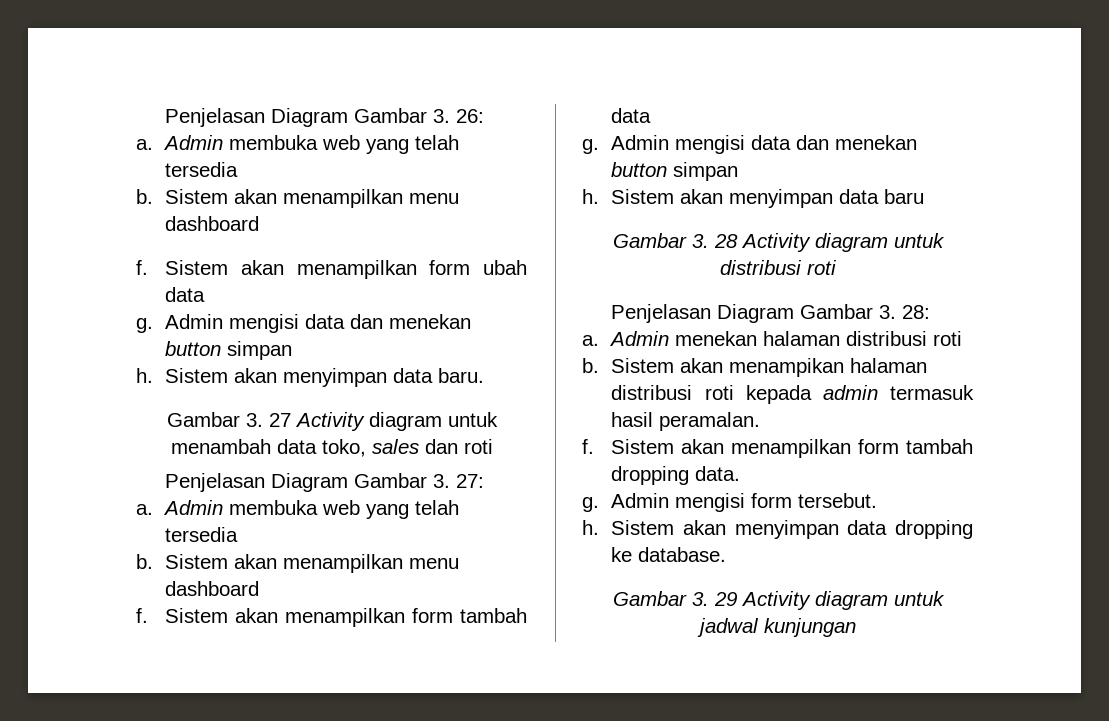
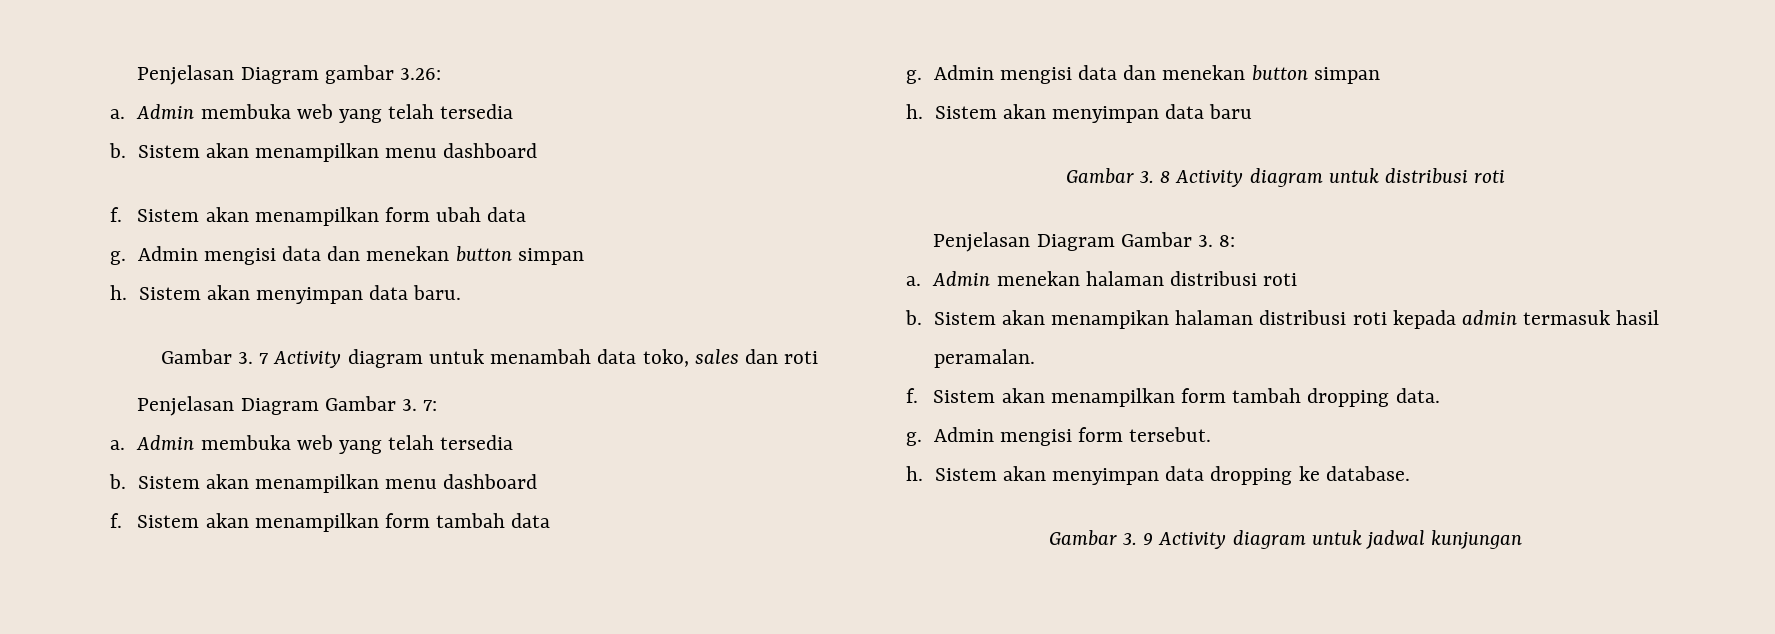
[165,108,485,127] Penjelasan Diagram Gambar 3. 26: -> [137,65,442,85] Penjelasan Diagram gambar 3.26:
[268,413,291,427] 27 -> [259,353,269,364] 7
[456,474,485,488] 27: -> [423,400,438,411] 7:
[713,234,738,248] 28 -> [1160,171,1171,183] 8
[902,305,931,319] 28: -> [1219,235,1236,247] 8:
[713,592,737,606] 29 -> [1143,533,1154,545] 9

